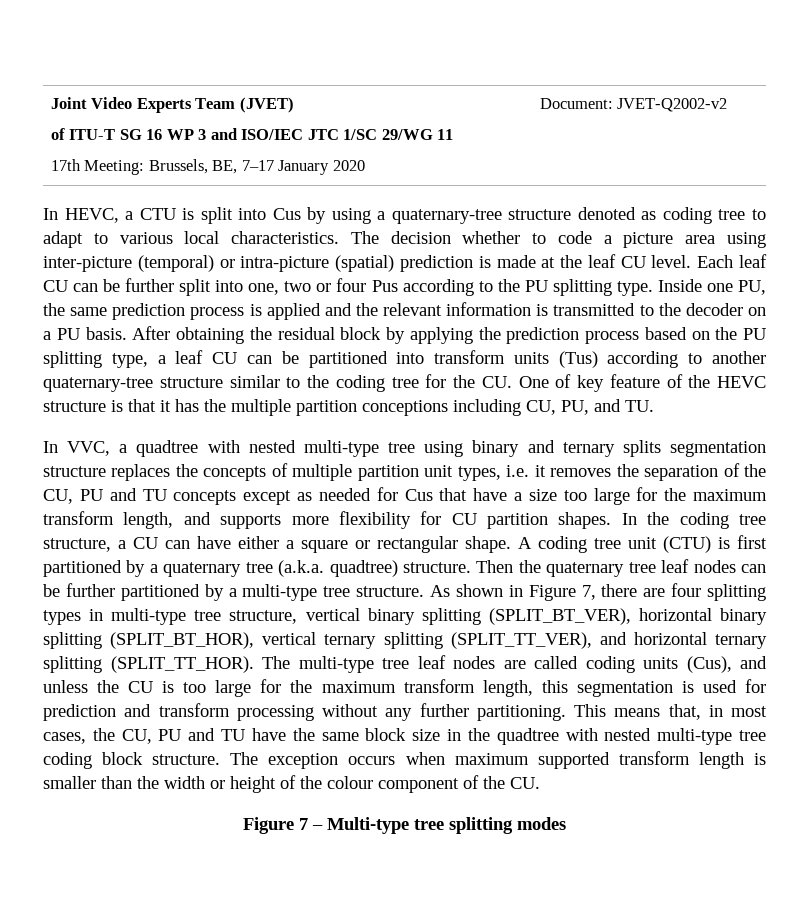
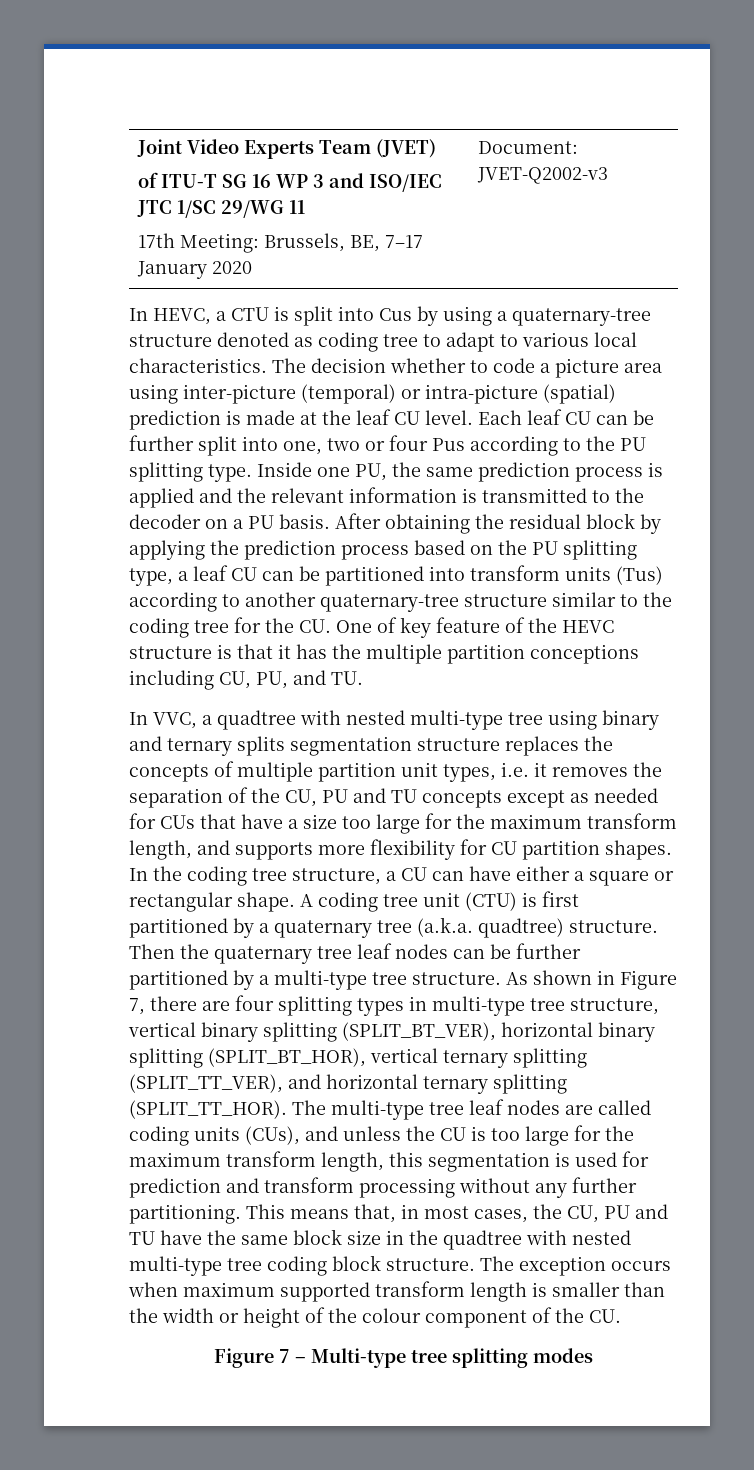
[617,98,728,112] JVET-Q2002-v2 -> [477,167,609,184] JVET-Q2002-v3
[404,489,433,501] Cus -> [160,815,195,829] CUs
[686,656,732,673] (Cus), -> [245,1126,300,1145] (CUs),

